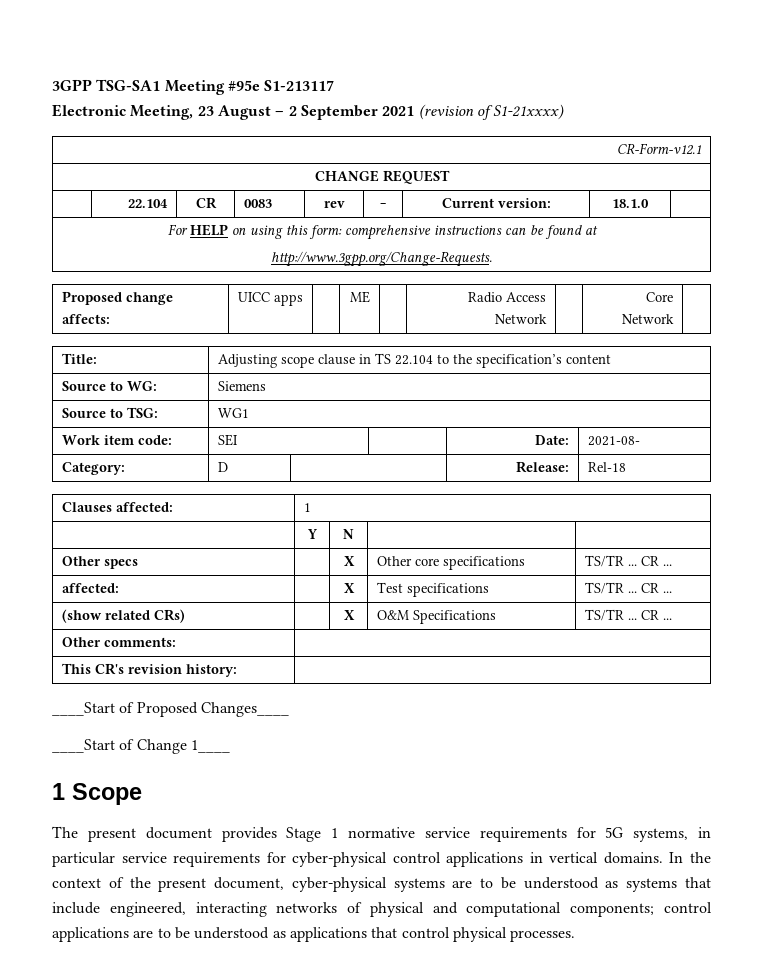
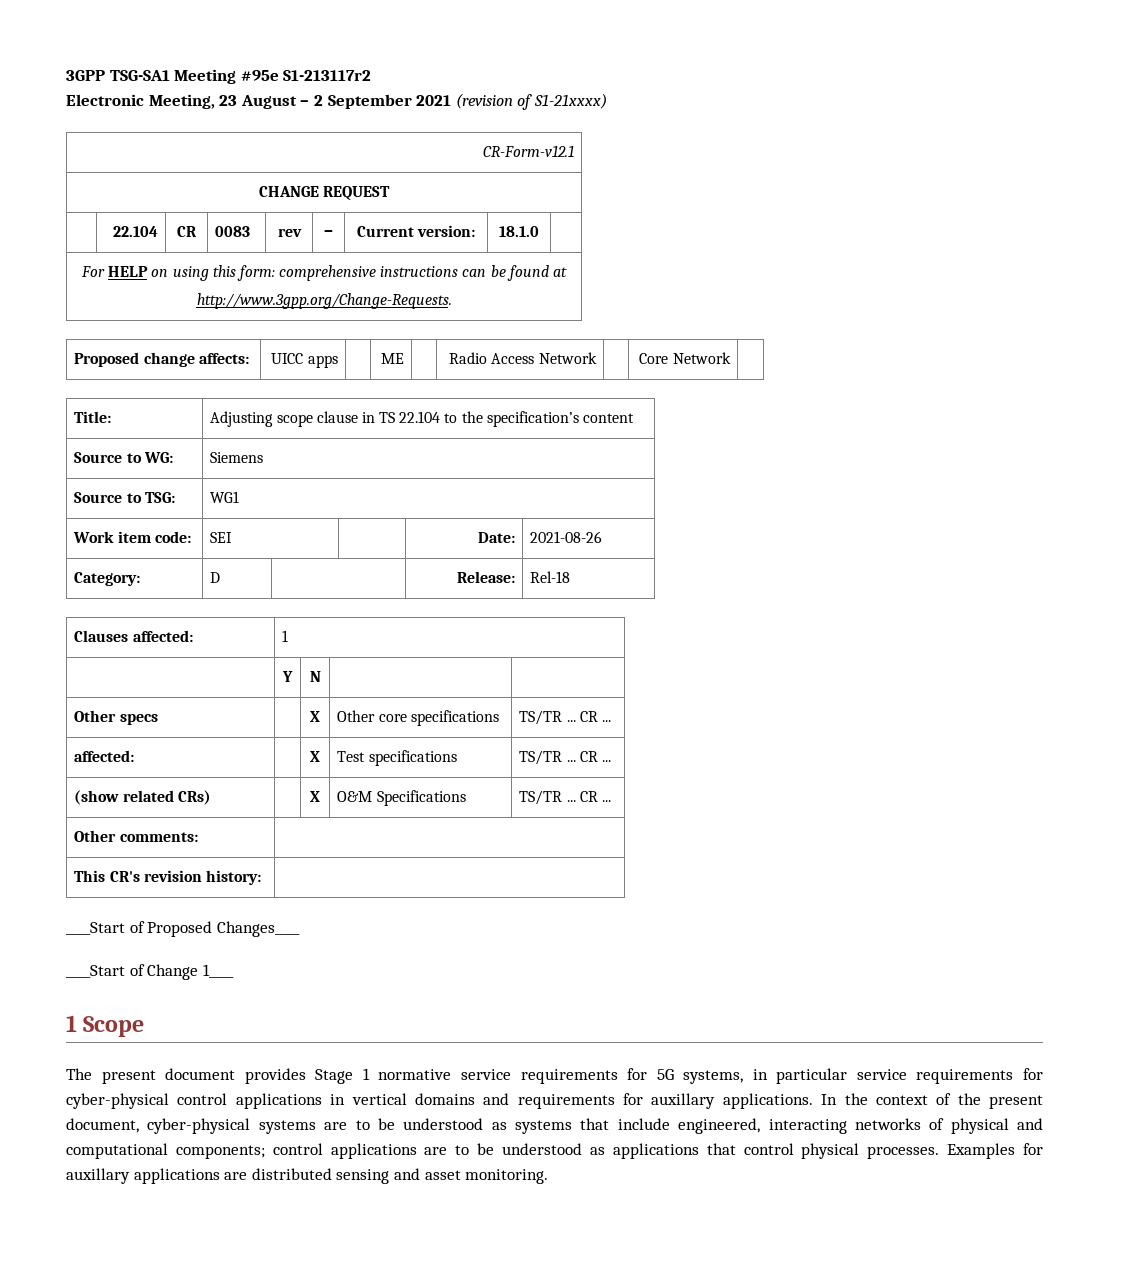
[264,80,335,91] S1-213117 -> [283,70,372,81] S1-213117r2
[587,436,640,446] 2021-08- -> [530,531,603,543] 2021-08-26
[603,852,663,864] domains. -> [414,1093,813,1109] domains and requirements for auxillary applications.
(576, 936) none -> [947,1143,1043,1159] [66,1168,549,1184] Examples for auxillary applications are distributed sensing and asset monitoring.

